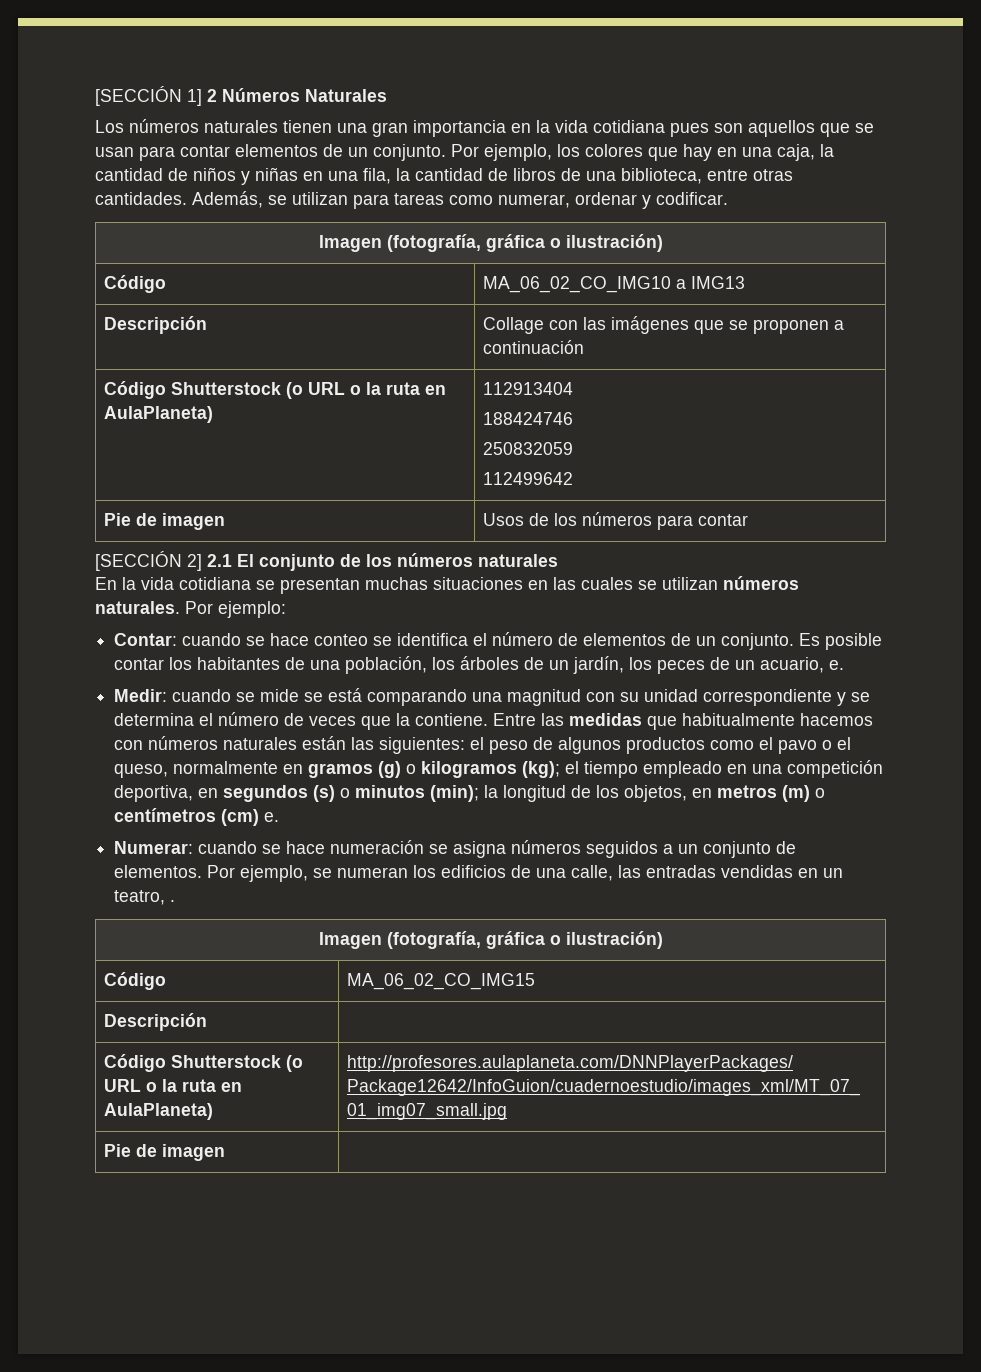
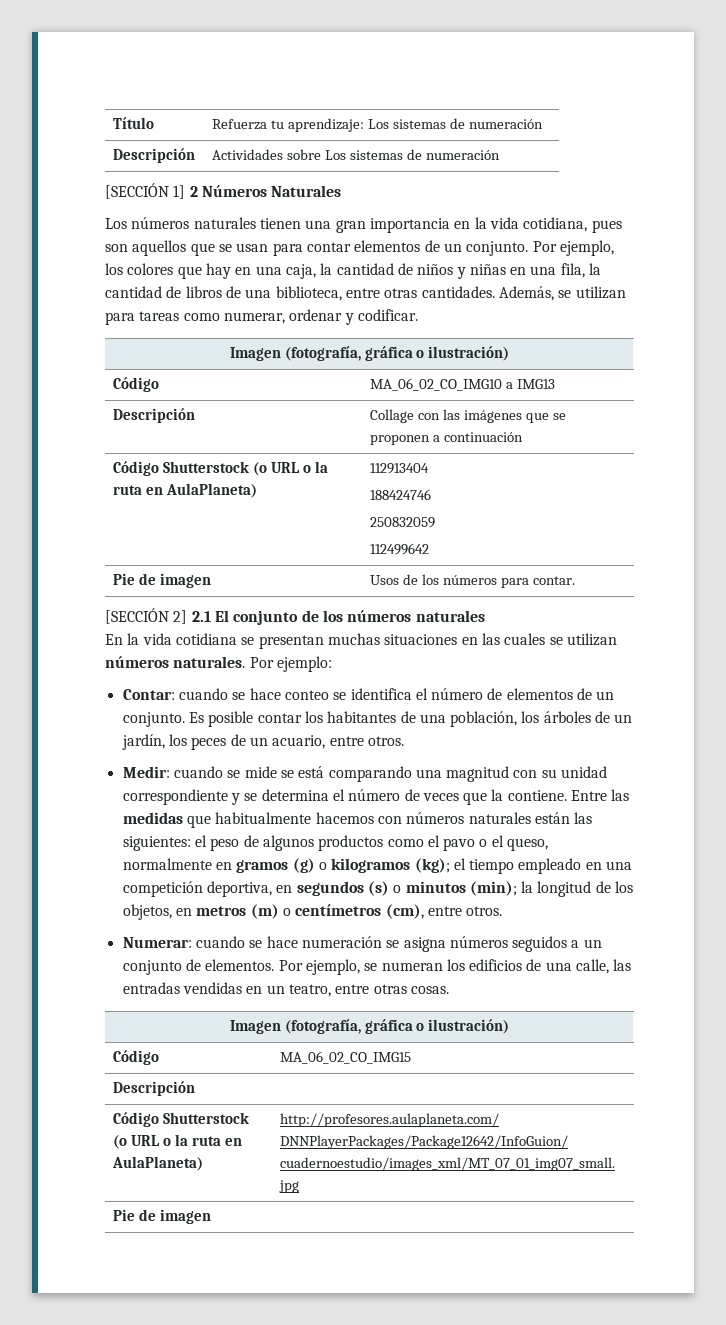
(95, 96) none -> [113,117,155,129] [212,118,543,132] [113,148,196,163] [212,149,500,160] Título | Refuerza tu aprendizaje: Los sistemas de numeración // Descripción | Actividades sobre Los sistemas de numeración //
[593,120,665,133] cotidiana -> [523,217,588,232] cotidiana,
[697,514,748,526] contar -> [532,576,575,585] contar.
[829,660,845,670] e. -> [329,736,404,746] entre otros.
[221,809,280,826] (cm) e. -> [385,904,503,919] (cm), entre otros.
[170,900,176,902] . -> [335,984,449,994] entre otras cosas.

